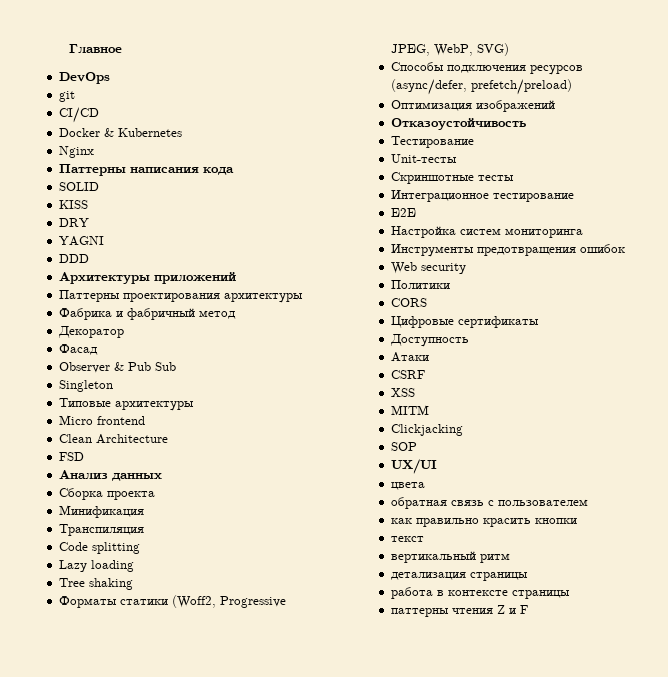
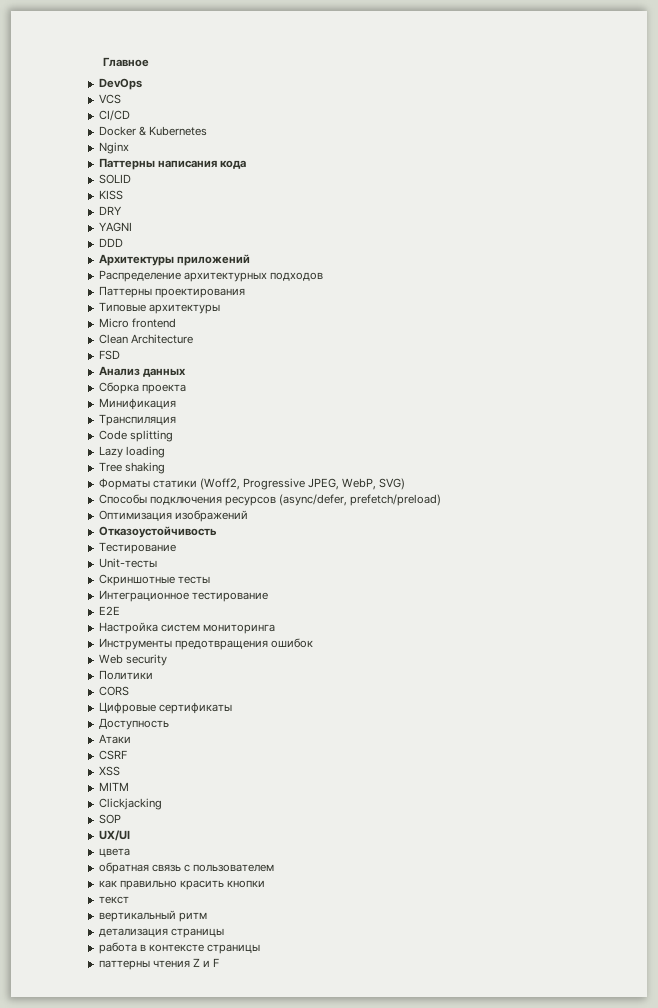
[59,91,76,102] git -> [98,94,121,104] VCS
(237, 278) none -> [98,270,324,282] // Распределение архитектурных подходов
[224,293,304,303] [59,308,237,320] [58,326,125,338] [59,344,99,355] [59,362,177,373] [59,380,114,392] архитектуры // Фабрика и фабричный метод // Декоратор // Фасад // Observer & Pub Sub // Singleton -> (245, 293) none

